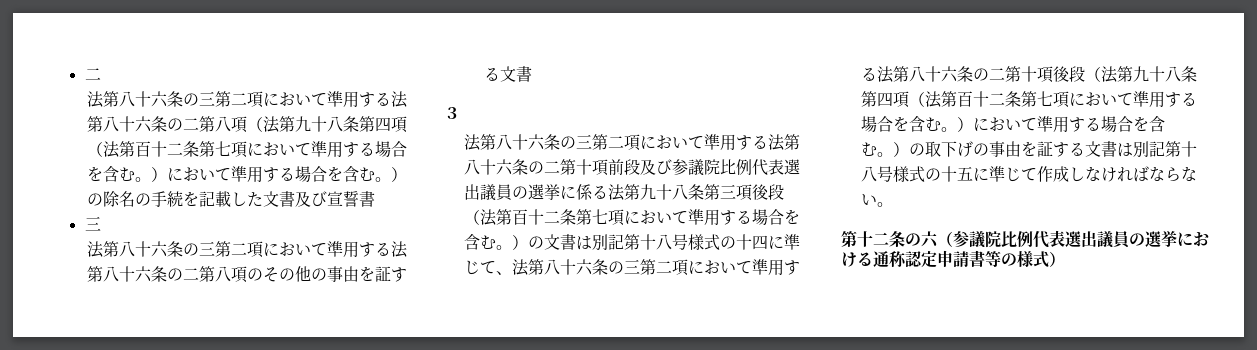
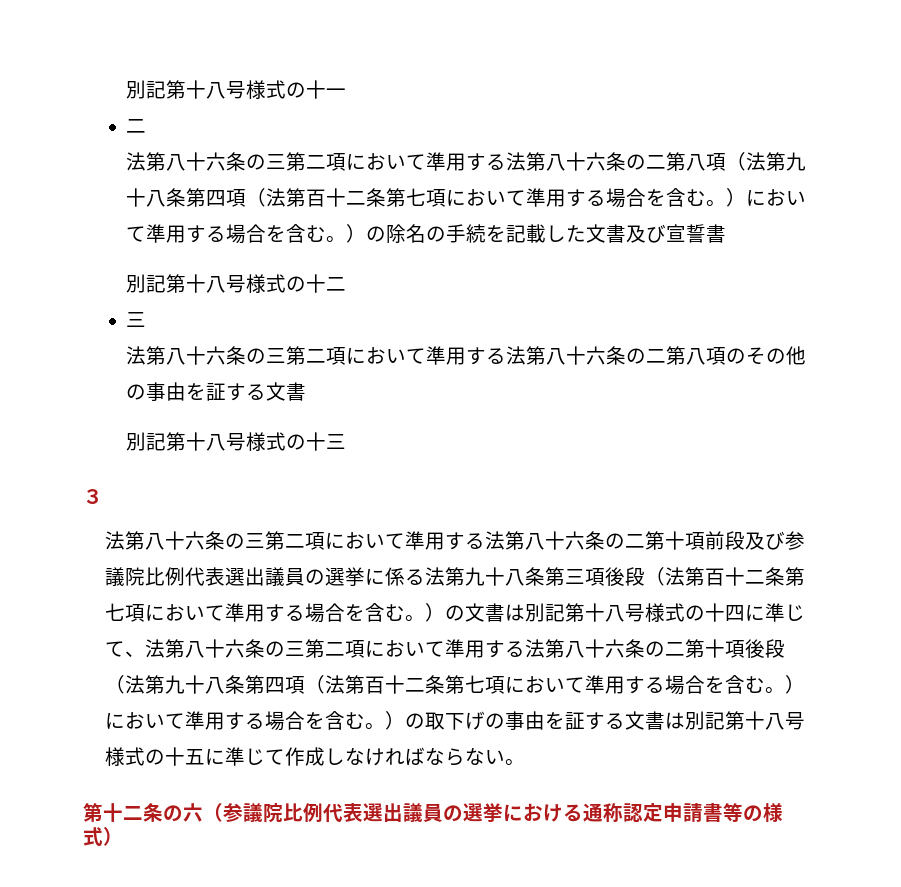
(84, 74) none -> [126,80,347,99] 別記第十八号様式の十一 //
(376, 199) none -> [126,274,347,293] // 別記第十八号様式の十二
(533, 74) none -> [126,432,347,451] // 別記第十八号様式の十三

